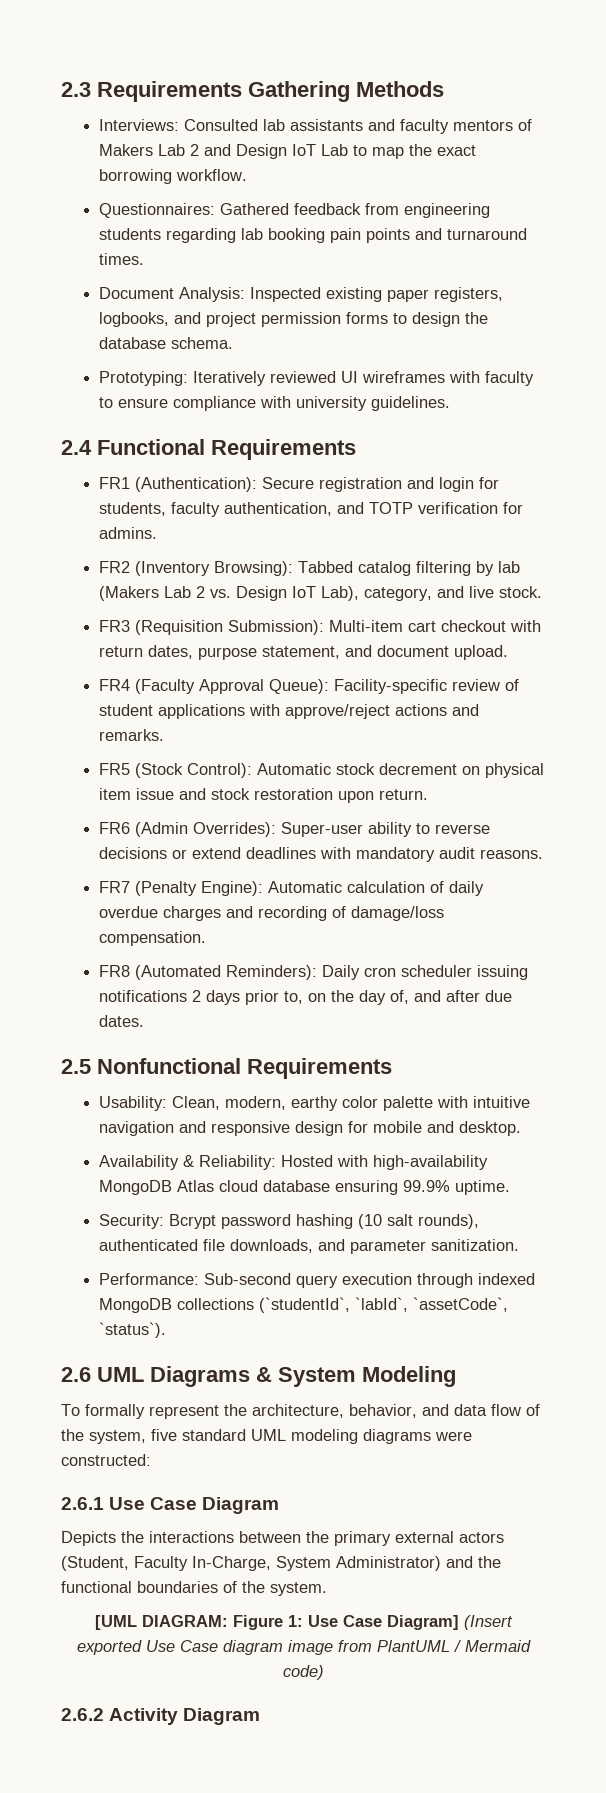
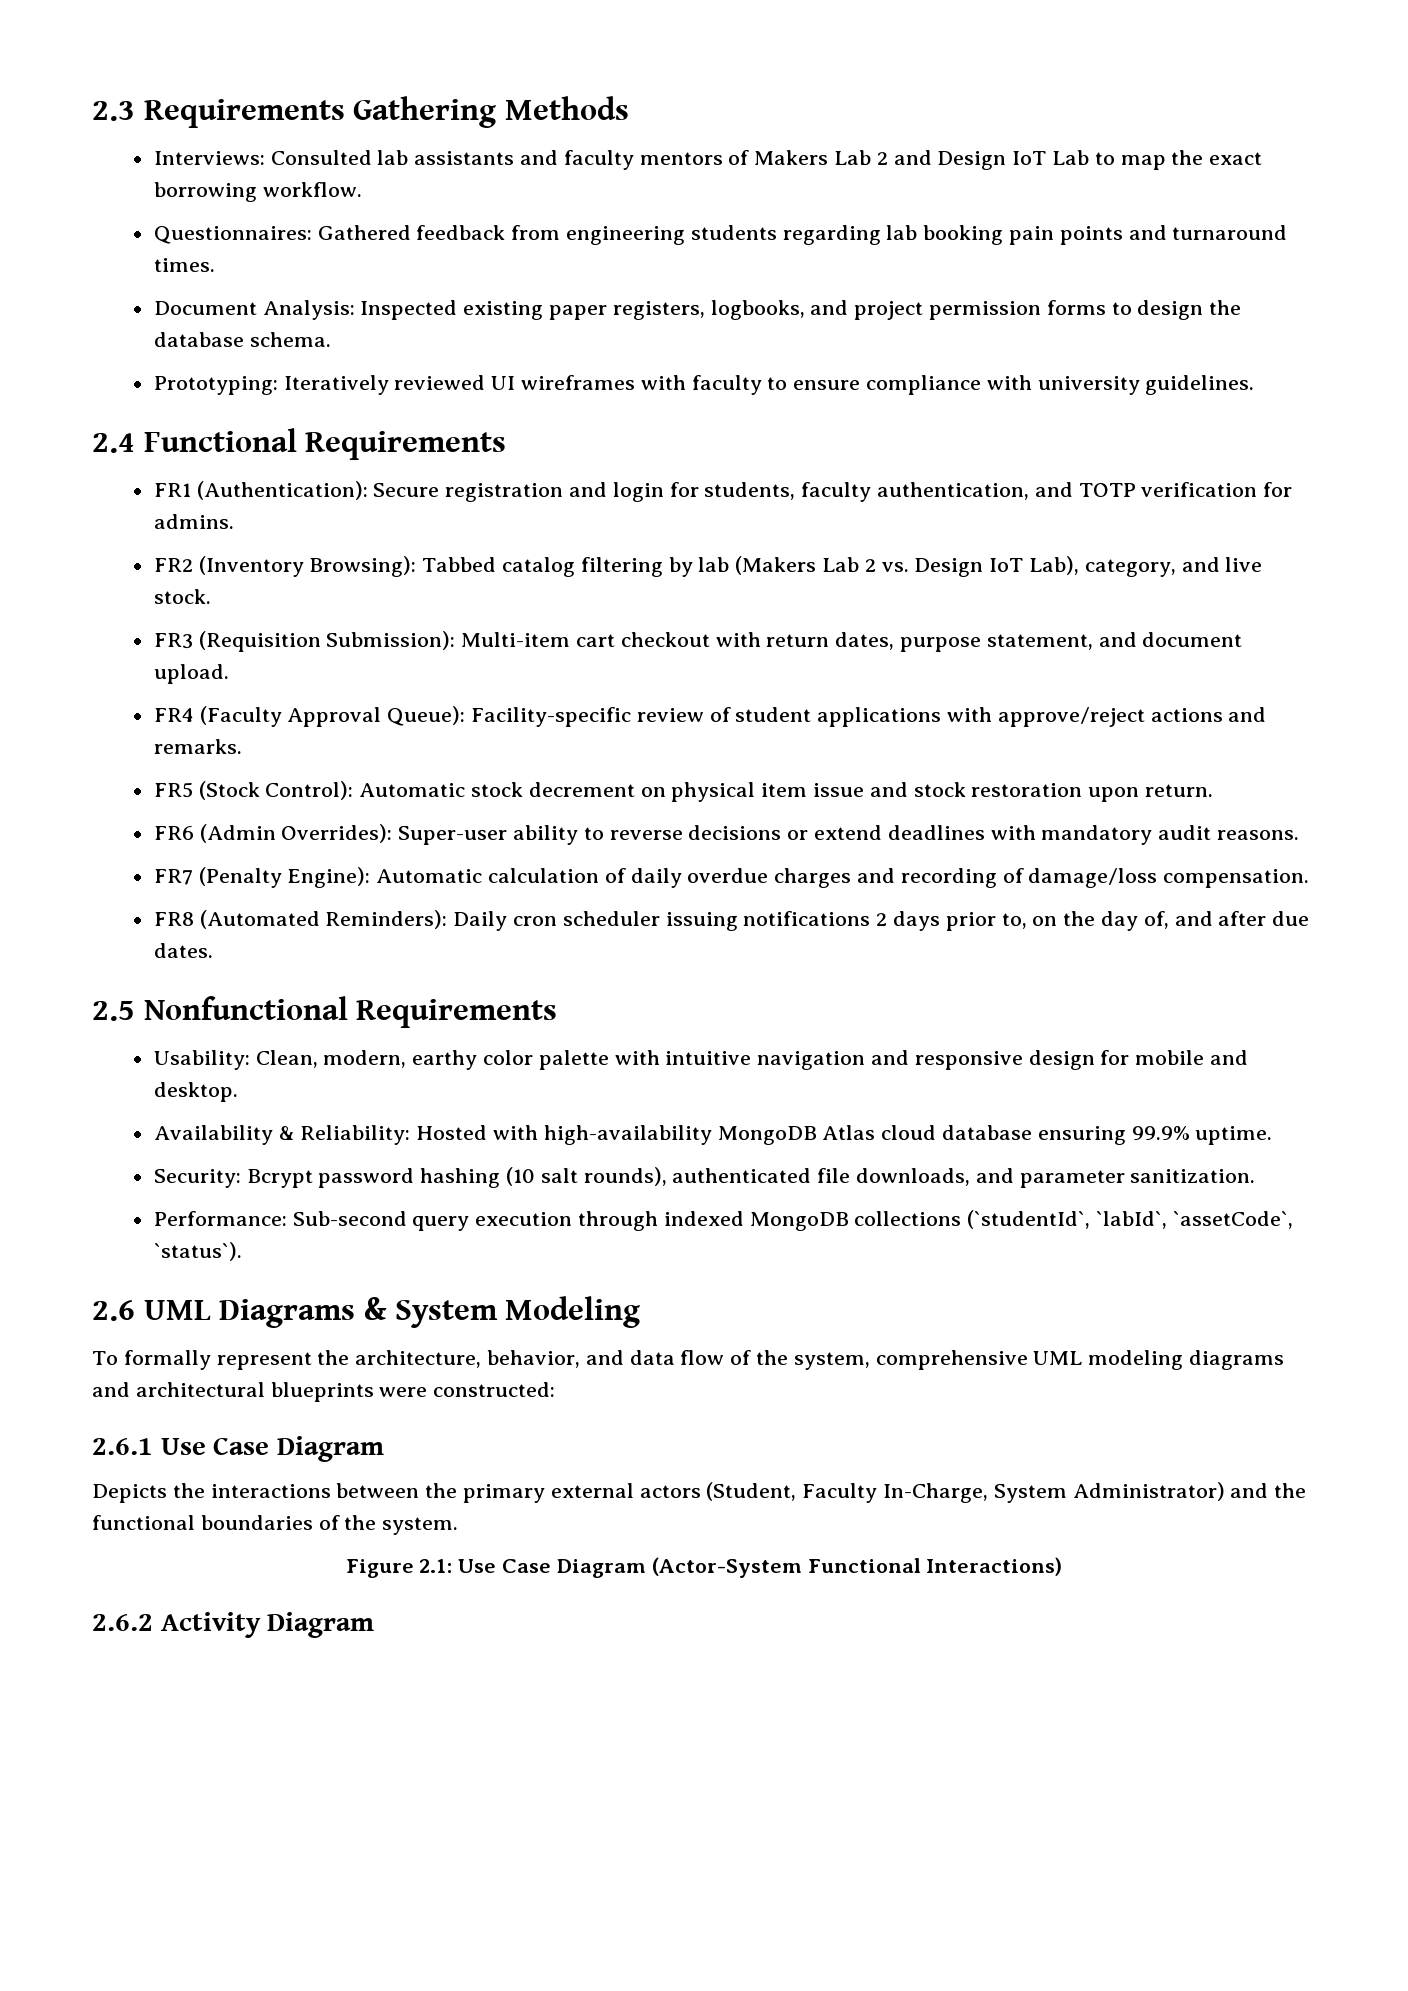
[151,1429,246,1441] five standard -> [875,1350,1028,1370] comprehensive
(431, 1436) none -> [92,1382,374,1402] and architectural blueprints
[94,1615,513,1630] [76,1640,531,1655] [282,1665,324,1680] [UML DIAGRAM: Figure 1: Use Case Diagram] (Insert exported Use Case diagram image from PlantUML / Mermaid code) -> [345,1557,1063,1578] Figure 2.1: Use Case Diagram (Actor-System Functional Interactions)

